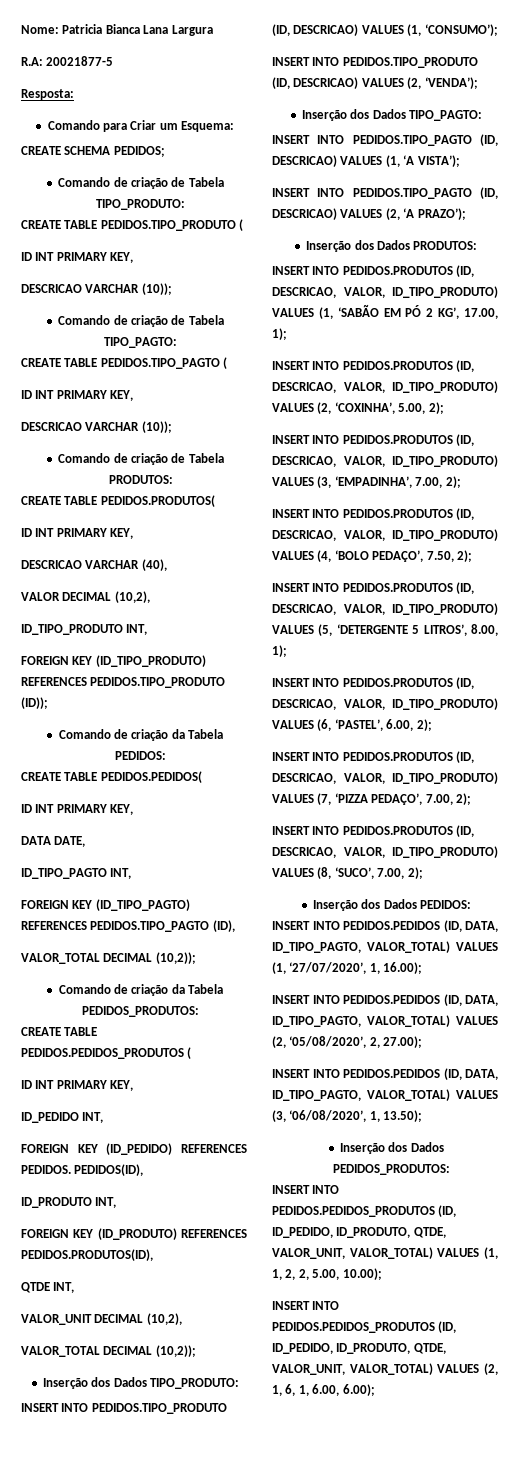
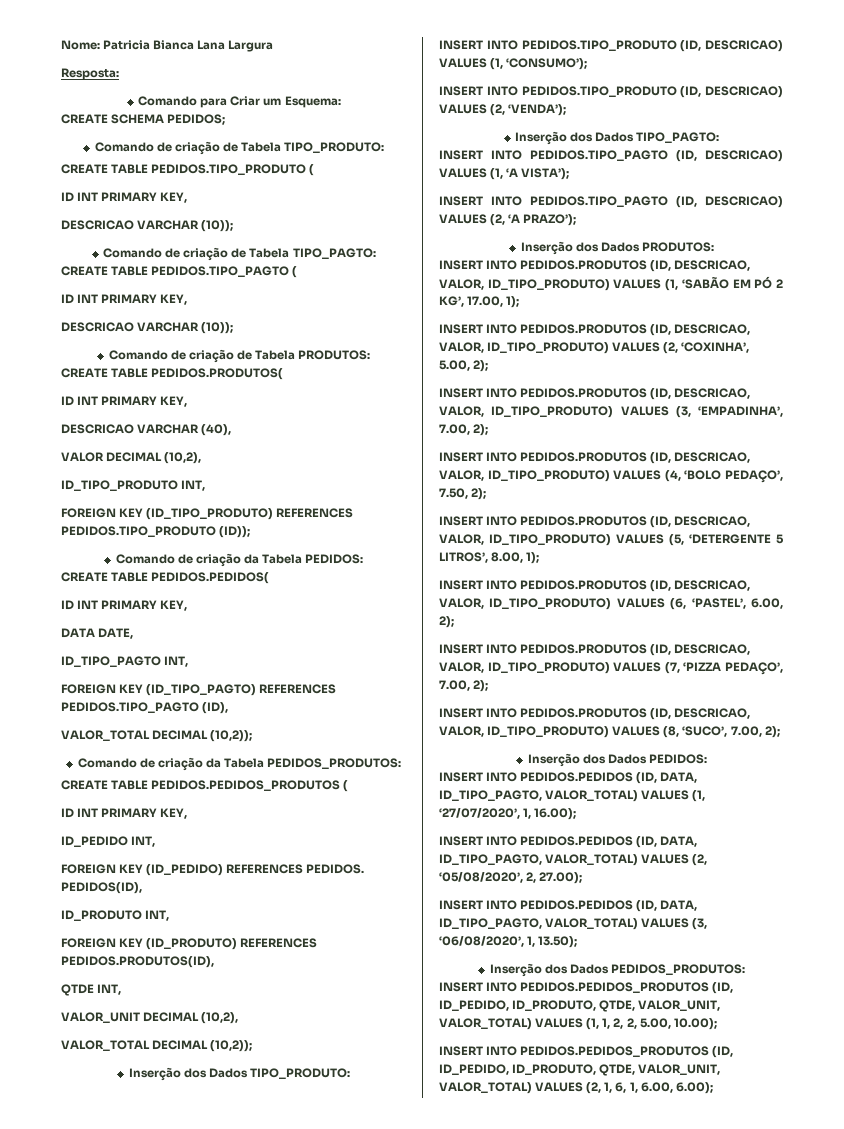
[21,56,114,66] // R.A: 20021877-5 -> (274, 46) none

